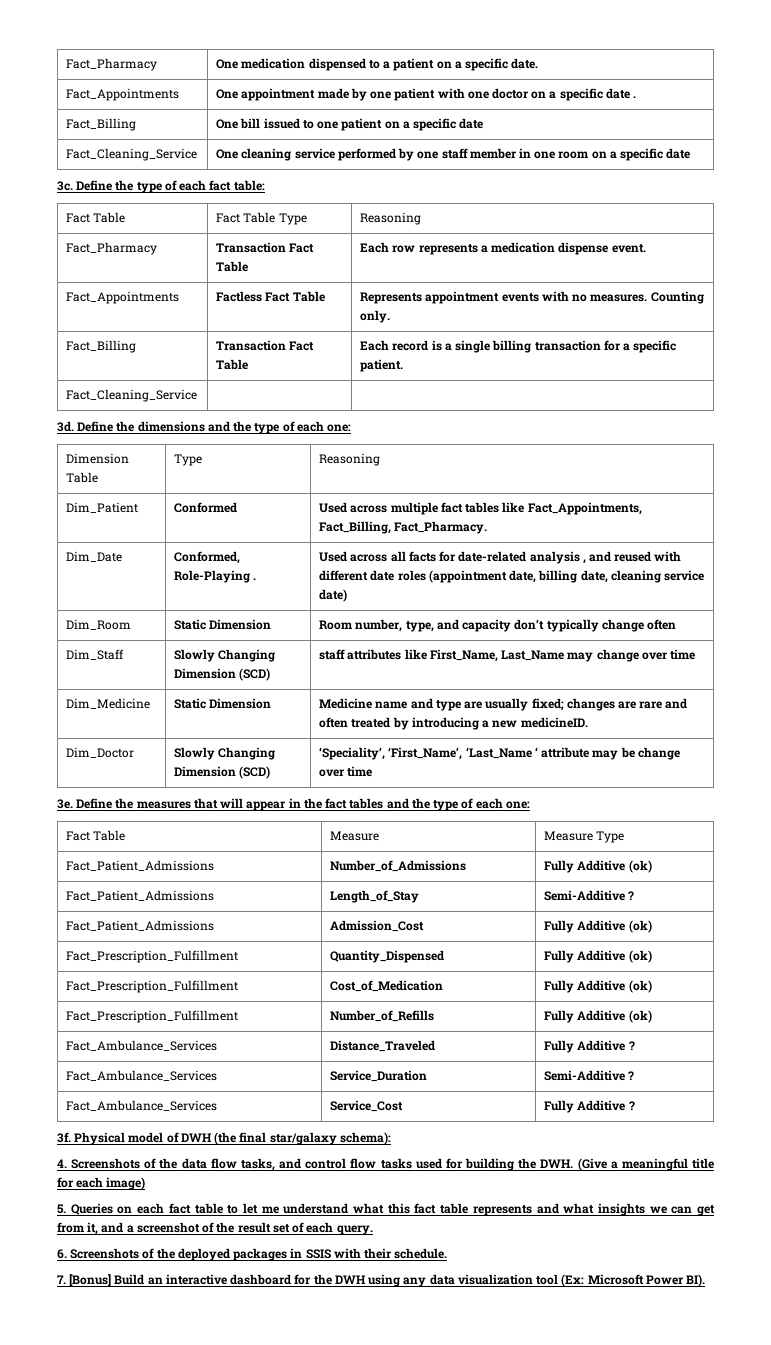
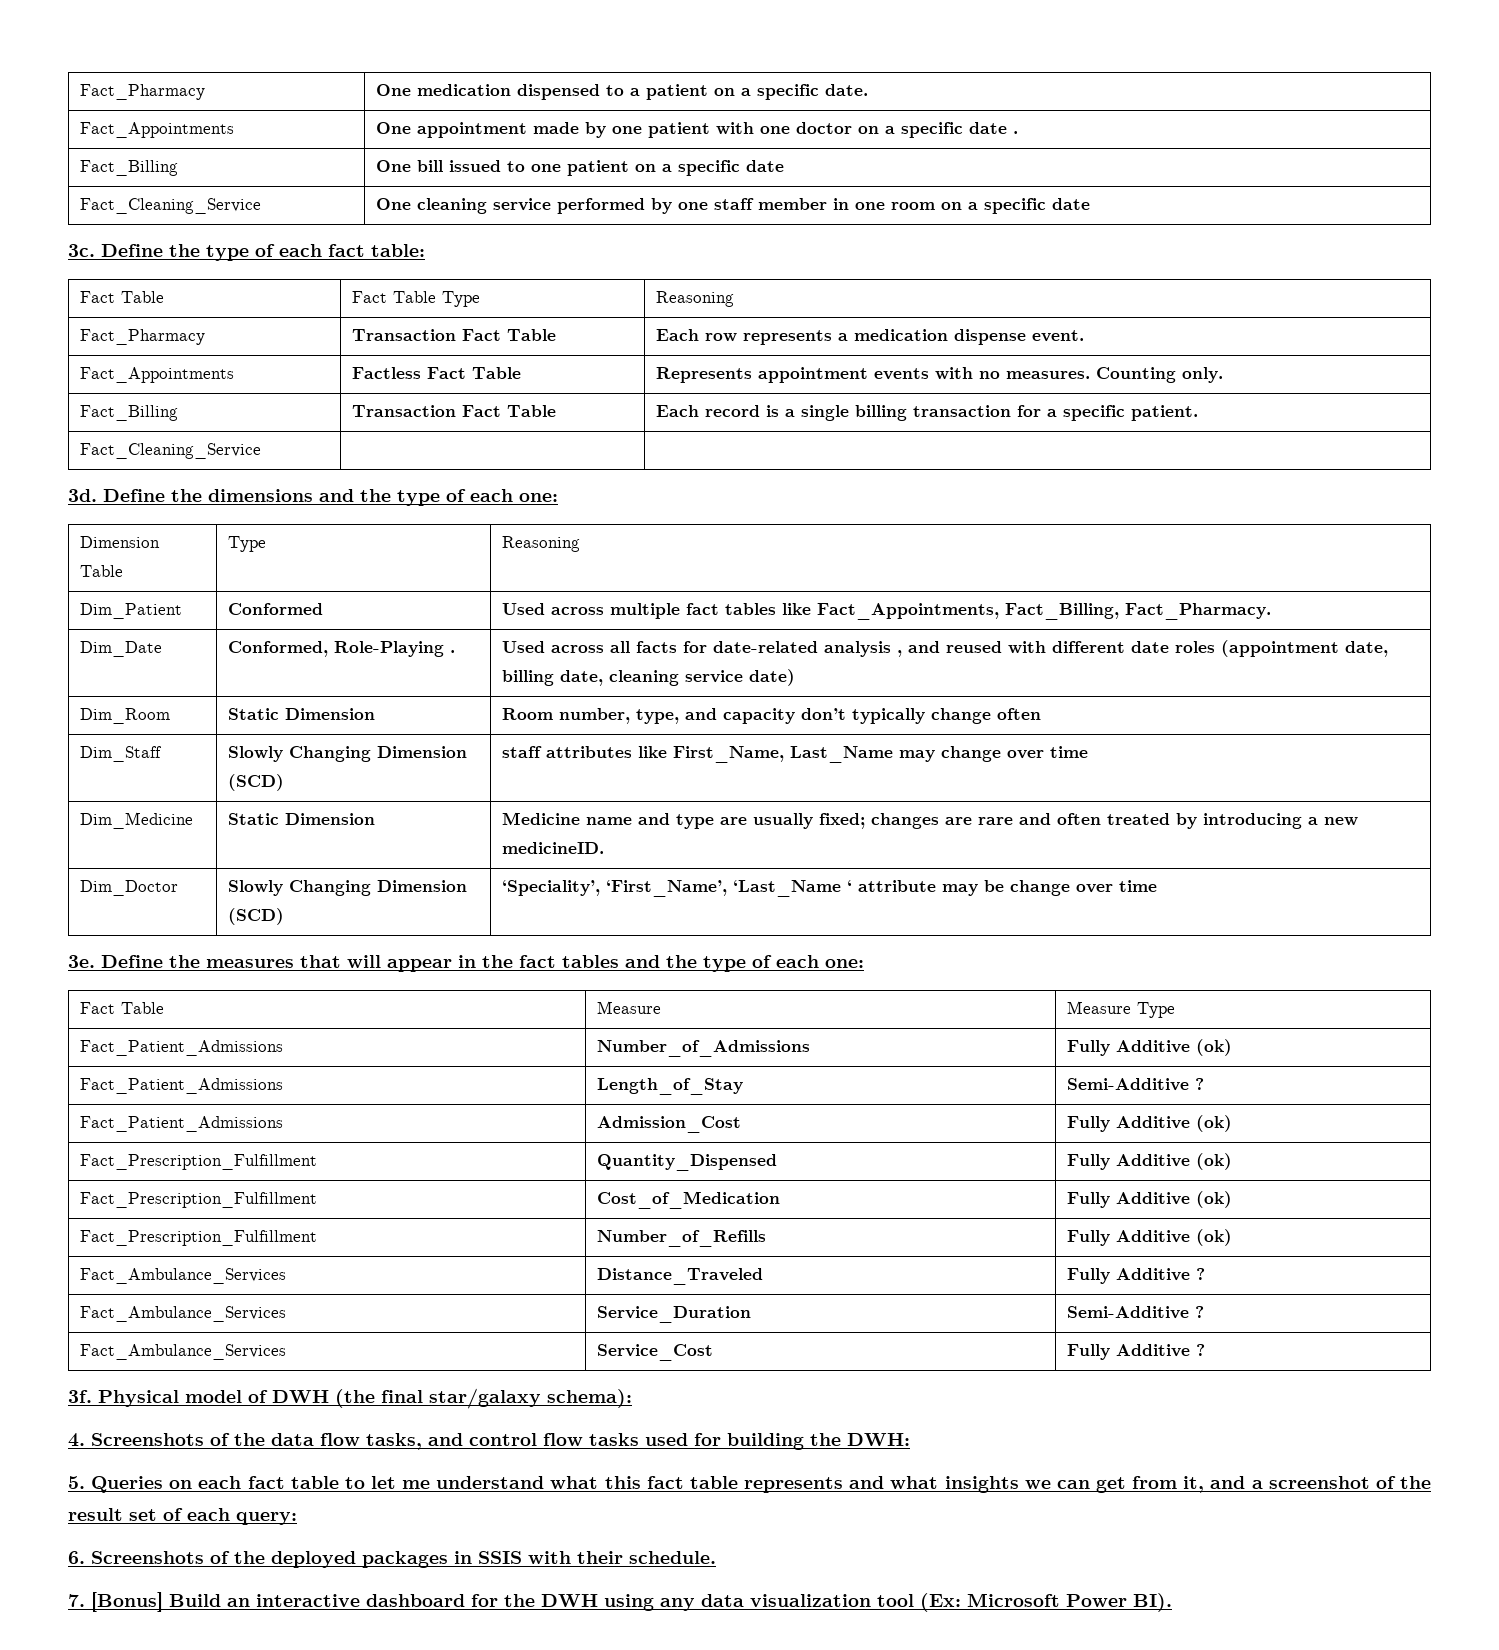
[540,1158,714,1171] [57,1177,146,1190] DWH. (Give a meaningful title for each image) -> [847,1433,910,1446] DWH:
[336,1225,373,1235] query. -> [236,1512,297,1525] query:

